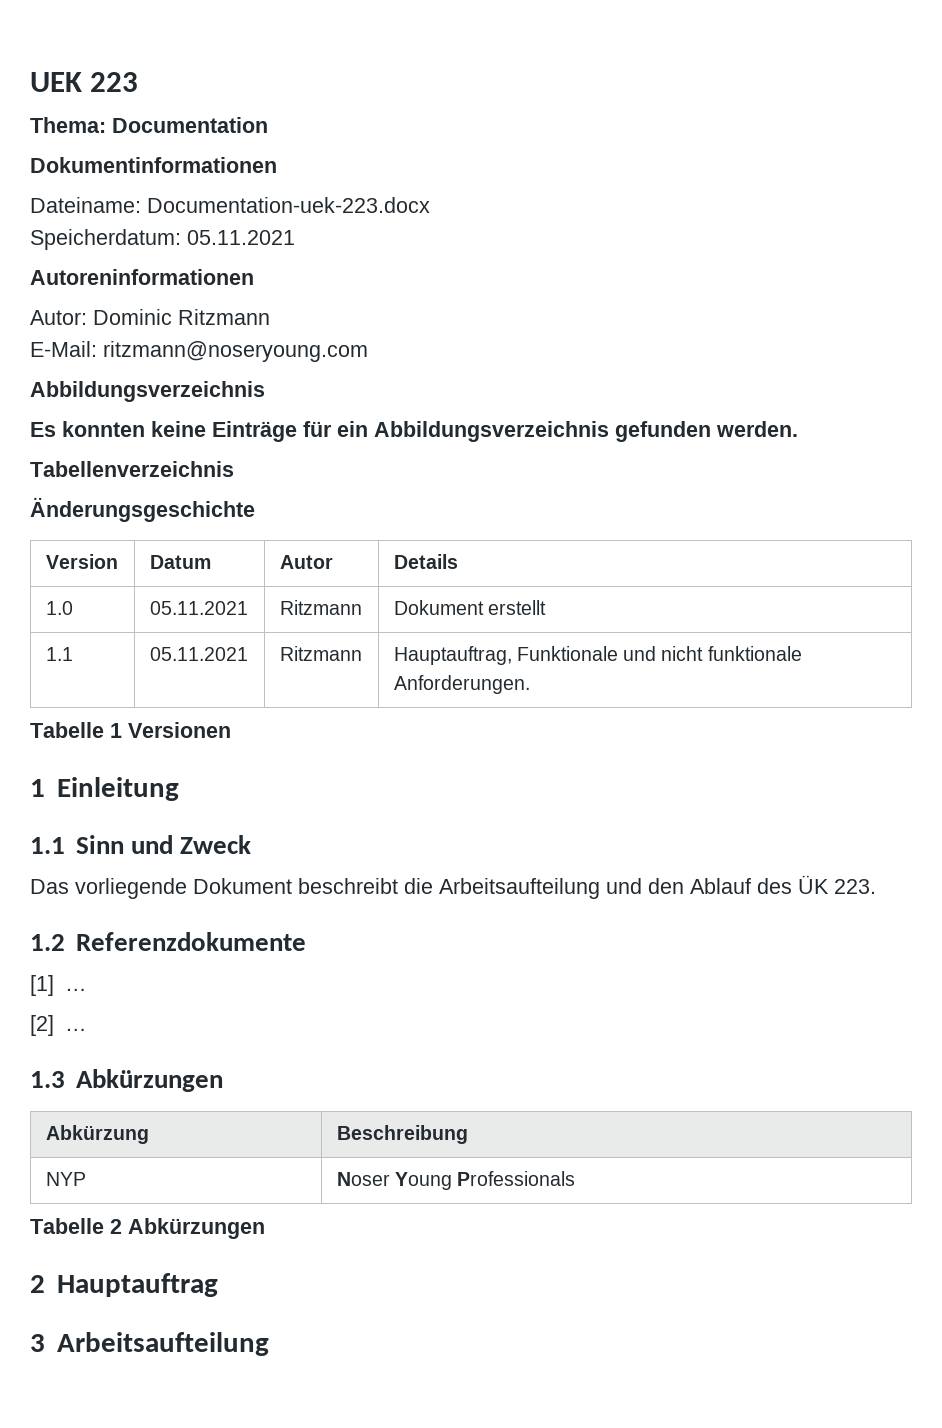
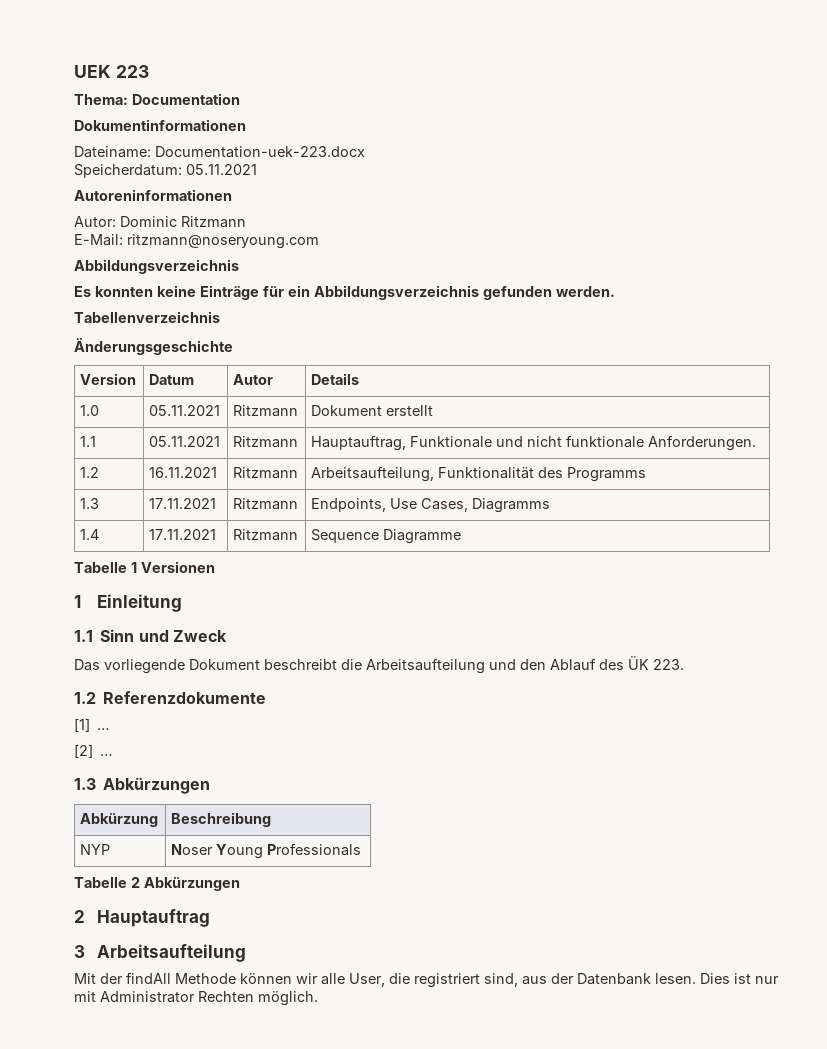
(530, 684) none -> [80,467,100,478] [149,467,218,478] [233,467,299,479] [311,466,647,482] [80,498,100,509] [149,498,217,509] [233,498,299,510] [311,498,551,513] [80,529,100,540] [149,529,217,540] [233,529,299,541] [311,529,462,544] // 1.2 | 16.11.2021 | Ritzmann | Arbeitsaufteilung, Funktionalität des Programms // 1.3 | 17.11.2021 | Ritzmann | Endpoints, Use Cases, Diagramms // 1.4 | 17.11.2021 | Ritzmann | Sequence Diagramme
(270, 1344) none -> [74,972,779,988] [74,991,318,1006] // Mit der findAll Methode können wir alle User, die registriert sind, aus der Datenbank lesen. Dies ist nur mit Administrator Rechten möglich.

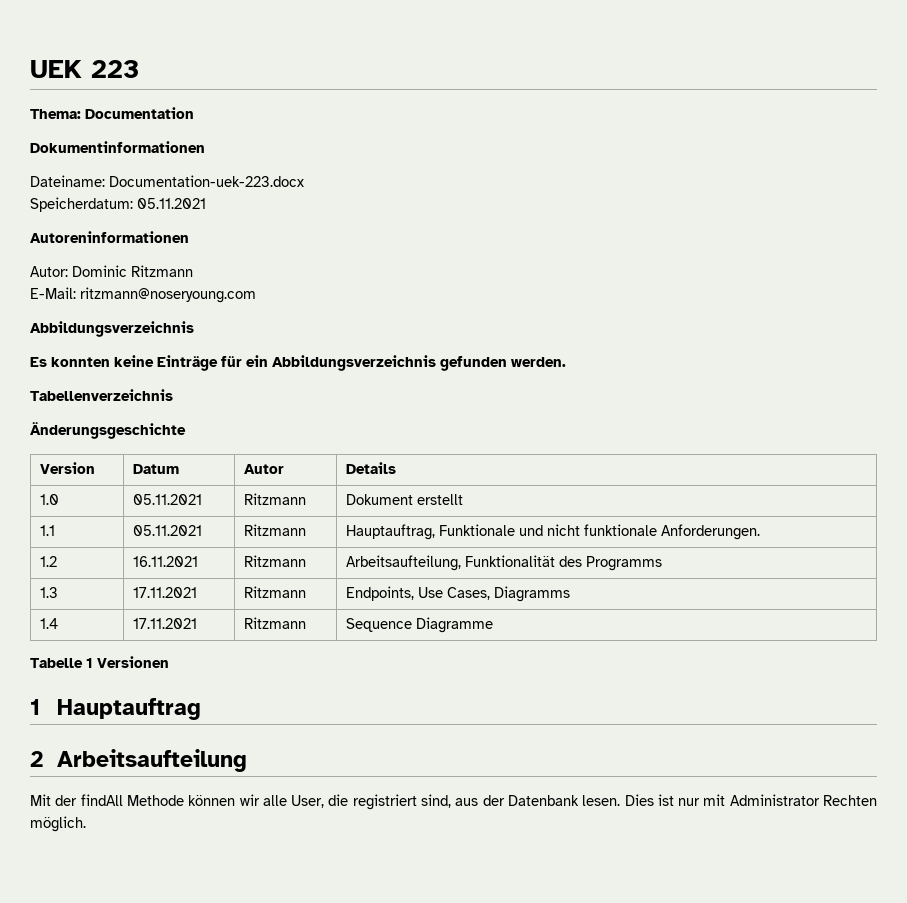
[97,594,183,612] [74,629,227,642] [74,656,684,674] [74,691,267,704] [74,718,111,732] [74,744,114,758] [74,777,211,794] [80,812,159,827] [171,812,272,827] [80,844,111,855] [171,843,362,859] [74,876,240,891] [74,910,85,923] Einleitung // 1.1 Sinn und Zweck // Das vorliegende Dokument beschreibt die Arbeitsaufteilung und den Ablauf des ÜK 223. // 1.2 Referenzdokumente // [1] … // [2] … // 1.3 Abkürzungen // Abkürzung | Beschreibung // NYP | Noser Young Professionals // Tabelle 2 Abkürzungen // 2 -> (40, 707) none
[74,945,85,958] 3 -> [30,751,43,767] 2

